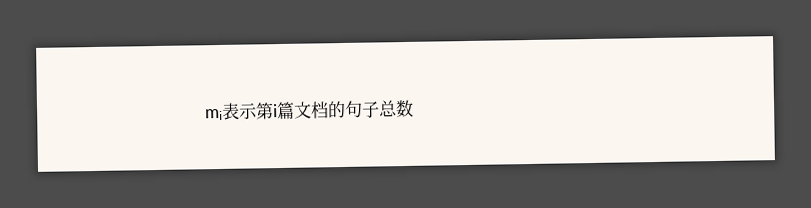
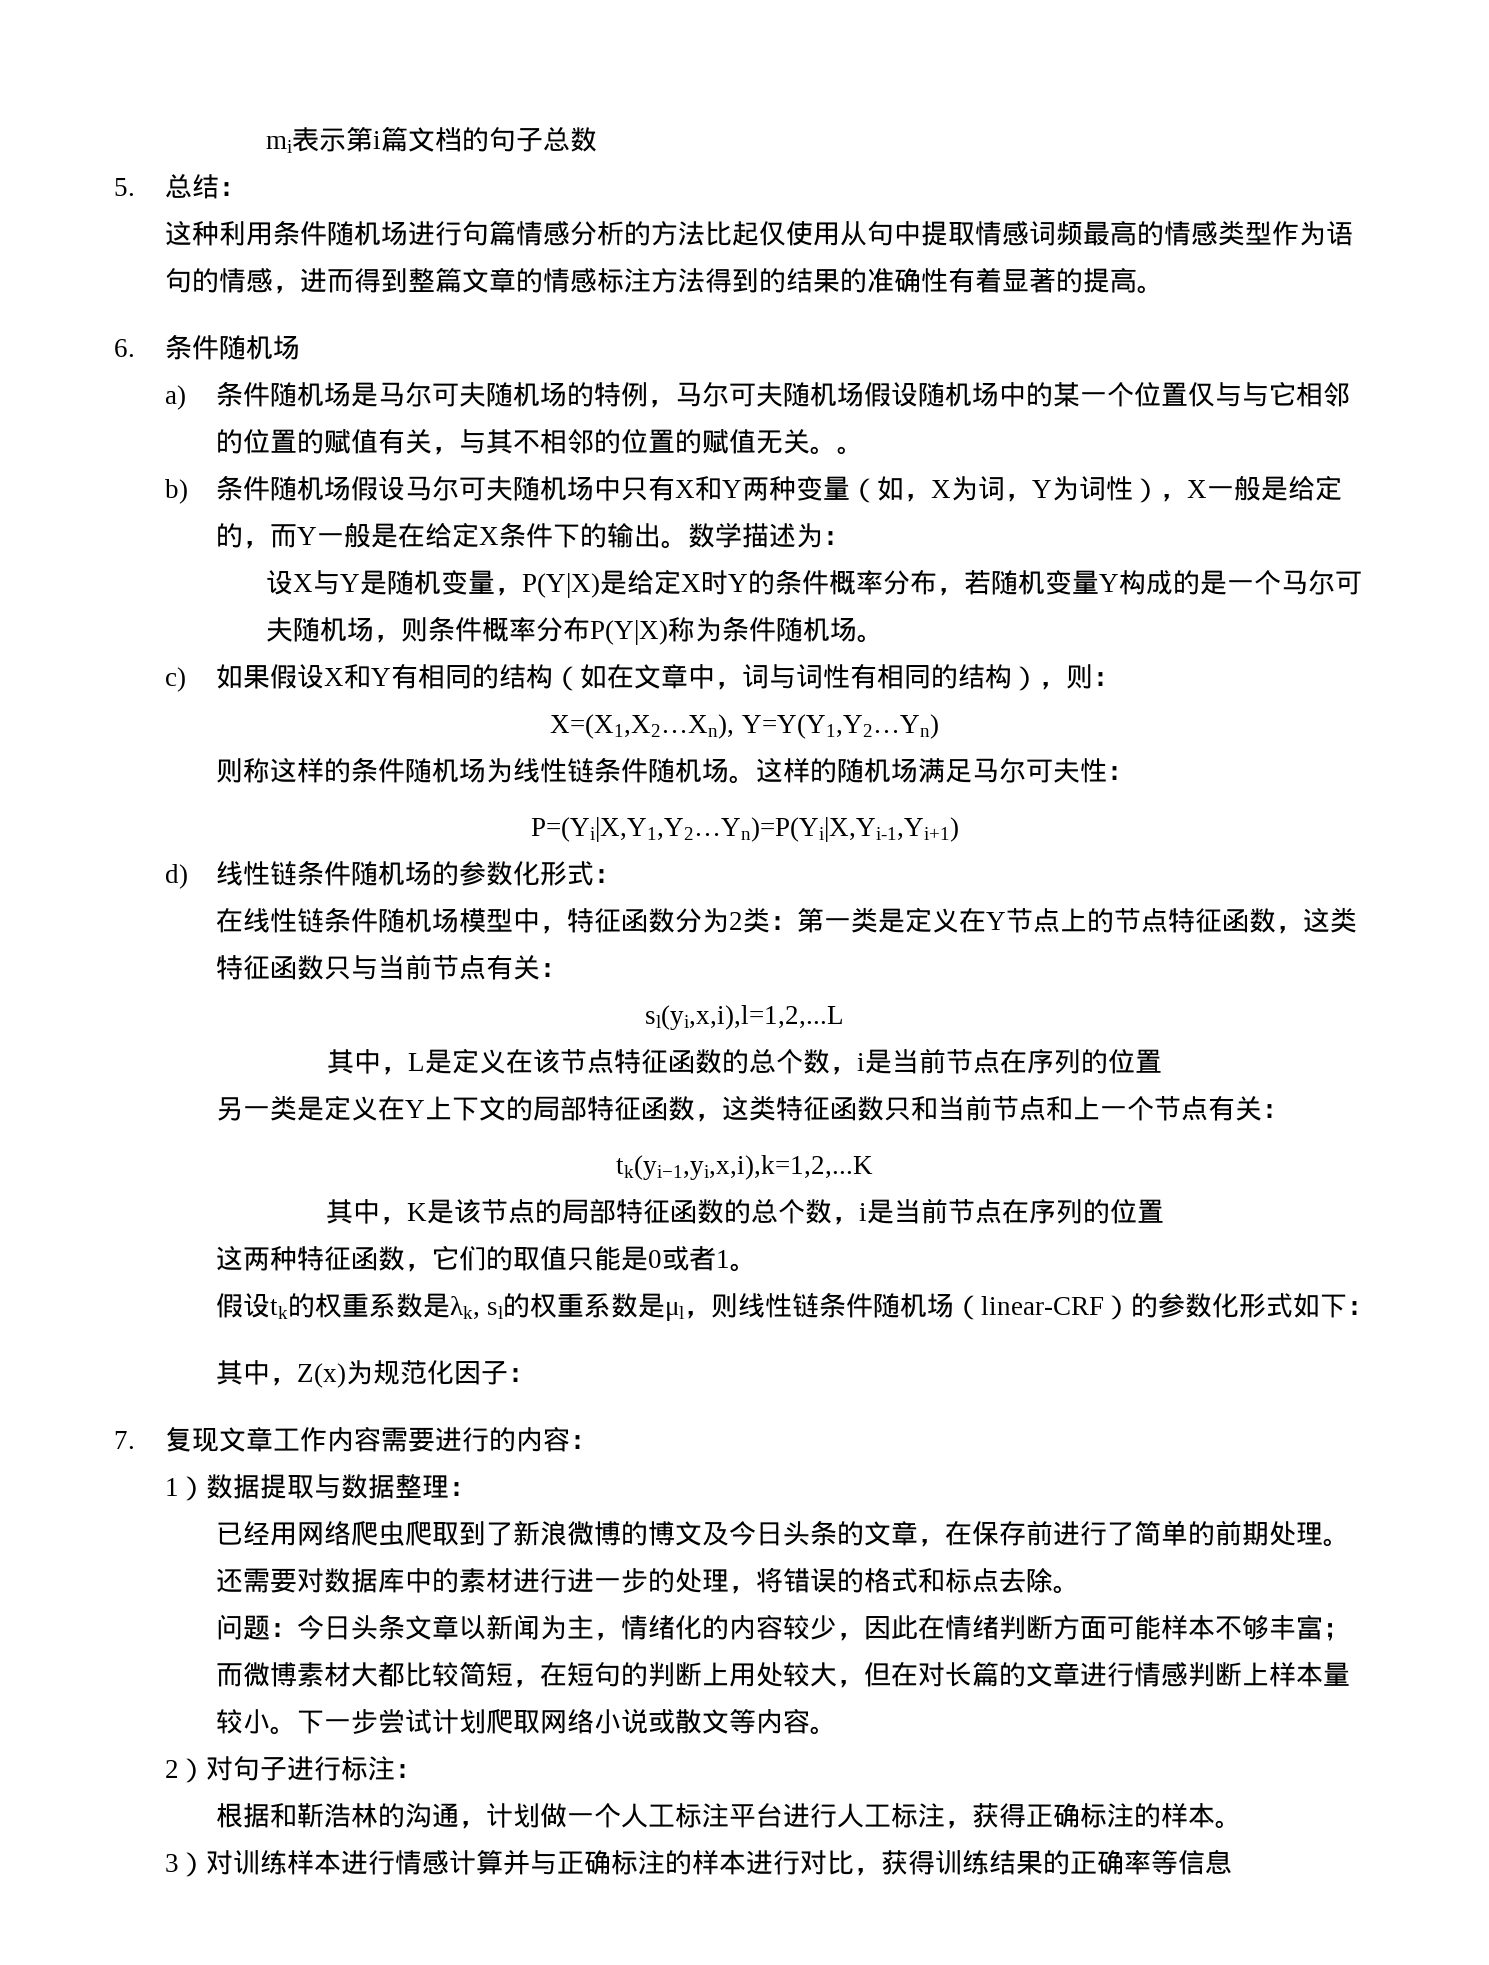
(414, 108) none -> [114,174,246,199] [164,220,1353,246] [164,267,1164,294] [114,334,300,360] [164,381,1350,410] [215,429,864,455] [164,475,1342,504] [215,522,850,549] [266,569,1363,598] [266,616,885,645] [164,664,1120,692] [550,714,939,739] [215,757,1134,784] [530,817,959,842] [164,860,621,889] [215,907,1357,934] [215,954,567,980] [645,1005,844,1030] [327,1048,1162,1075] [215,1095,1289,1122] [616,1155,873,1180] [325,1198,1164,1225] [215,1245,757,1272] [215,1292,1374,1321] [215,1360,535,1388] [114,1426,597,1452] [164,1474,476,1501] [215,1520,1350,1547] [215,1567,1080,1594] [215,1614,1350,1641] [215,1661,1350,1688] [215,1708,837,1735] [164,1756,422,1783] [215,1803,1242,1829] [164,1849,1232,1877] // 5.总结： // 这种利用条件随机场进行句篇情感分析的方法比起仅使用从句中提取情感词频最高的情感类型作为语句的情感，进而得到整篇文章的情感标注方法得到的结果的准确性有着显著的提高。 // 6.条件随机场 // a)条件随机场是马尔可夫随机场的特例，马尔可夫随机场假设随机场中的某一个位置仅与与它相邻的位置的赋值有关，与其不相邻的位置的赋值无关。。 // b)条件随机场假设马尔可夫随机场中只有X和Y两种变量（如，X为词，Y为词性），X一般是给定的，而Y一般是在给定X条件下的输出。数学描述为： // 设X与Y是随机变量，P(Y|X)是给定X时Y的条件概率分布，若随机变量Y构成的是一个马尔可夫随机场，则条件概率分布P(Y|X)称为条件随机场。 // c)如果假设X和Y有相同的结构（如在文章中，词与词性有相同的结构），则： // X=(X1,X2…Xn), Y=Y(Y1,Y2…Yn) // 则称这样的条件随机场为线性链条件随机场。这样的随机场满足马尔可夫性： // P=(Yi|X,Y1,Y2…Yn)=P(Yi|X,Yi-1,Yi+1) // d)线性链条件随机场的参数化形式： // 在线性链条件随机场模型中，特征函数分为2类：第一类是定义在Y节点上的节点特征函数，这类特征函数只与当前节点有关： // sl(yi,x,i),l=1,2,...L // 其中，L是定义在该节点特征函数的总个数，i是当前节点在序列的位置 // 另一类是定义在Y上下文的局部特征函数，这类特征函数只和当前节点和上一个节点有关： // tk(yi−1,yi,x,i),k=1,2,...K // 其中，K是该节点的局部特征函数的总个数，i是当前节点在序列的位置 // 这两种特征函数，它们的取值只能是0或者1。 // 假设tk的权重系数是λk, sl的权重系数是μl，则线性链条件随机场（linear-CRF）的参数化形式如下： // 其中，Z(x)为规范化因子： // 7.复现文章工作内容需要进行的内容： // 1）数据提取与数据整理： // 已经用网络爬虫爬取到了新浪微博的博文及今日头条的文章，在保存前进行了简单的前期处理。还需要对数据库中的素材进行进一步的处理，将错误的格式和标点去除。 // 问题：今日头条文章以新闻为主，情绪化的内容较少，因此在情绪判断方面可能样本不够丰富；而微博素材大都比较简短，在短句的判断上用处较大，但在对长篇的文章进行情感判断上样本量较小。下一步尝试计划爬取网络小说或散文等内容。 // 2）对句子进行标注： // 根据和靳浩林的沟通，计划做一个人工标注平台进行人工标注，获得正确标注的样本。 // 3）对训练样本进行情感计算并与正确标注的样本进行对比，获得训练结果的正确率等信息

